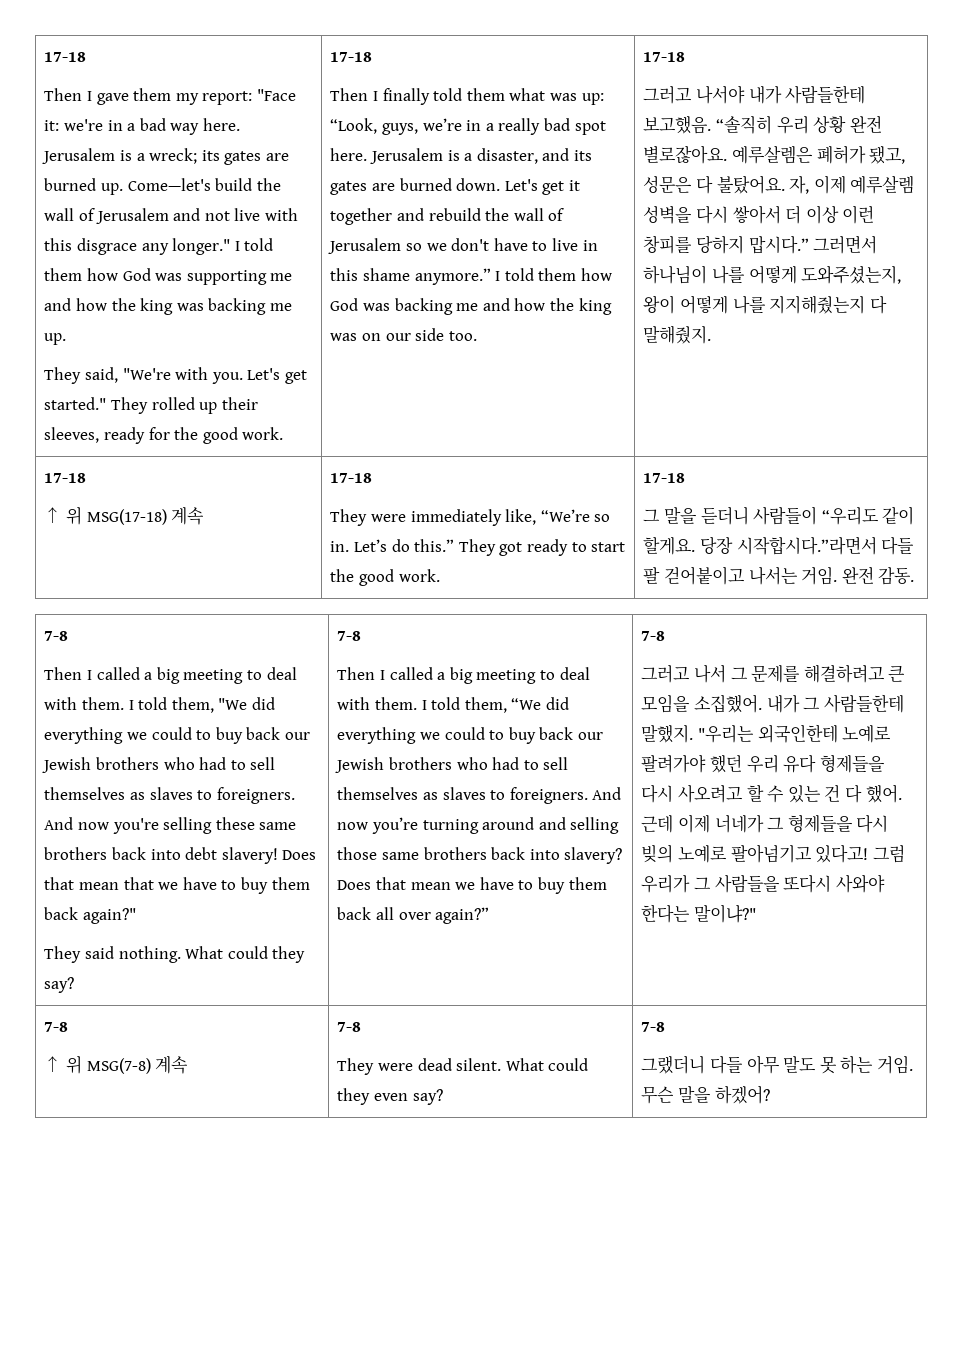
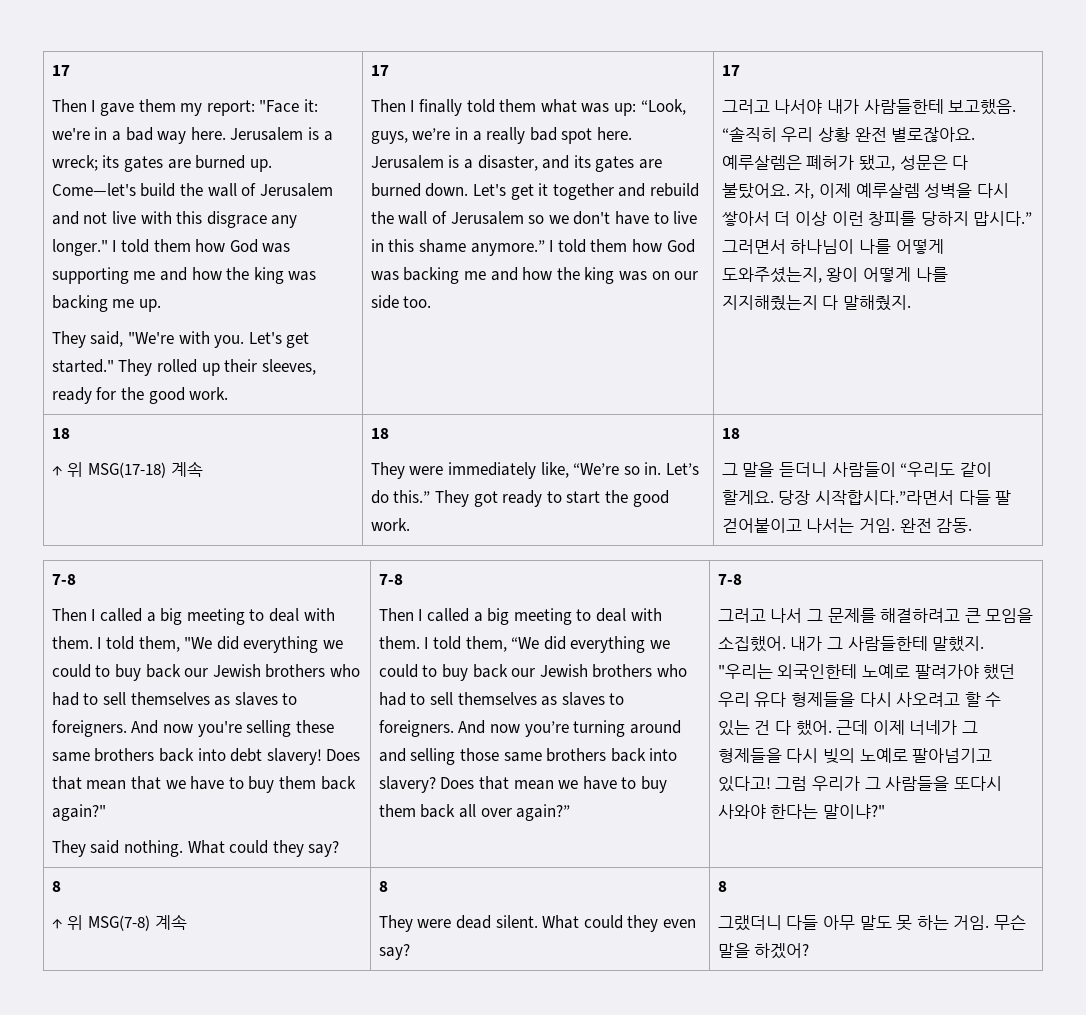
[44,52,87,62] 17-18 -> [51,65,70,76] 17
[330,52,373,62] 17-18 -> [370,65,389,76] 17
[643,52,686,62] 17-18 -> [721,65,740,76] 17
[44,473,87,483] 17-18 -> [51,428,70,439] 18
[330,473,373,483] 17-18 -> [370,428,389,439] 18
[643,473,686,483] 17-18 -> [721,428,740,439] 18
[44,1022,69,1032] 7-8 -> [51,881,61,892] 8
[337,1022,362,1032] 7-8 -> [378,881,388,892] 8
[641,1022,666,1032] 7-8 -> [717,881,727,892] 8

